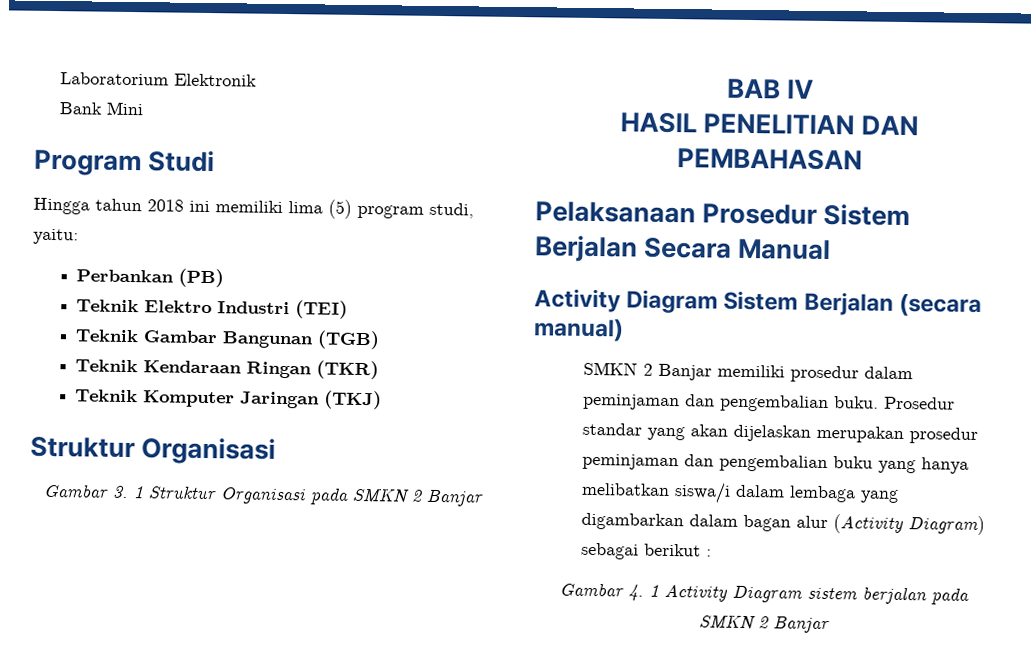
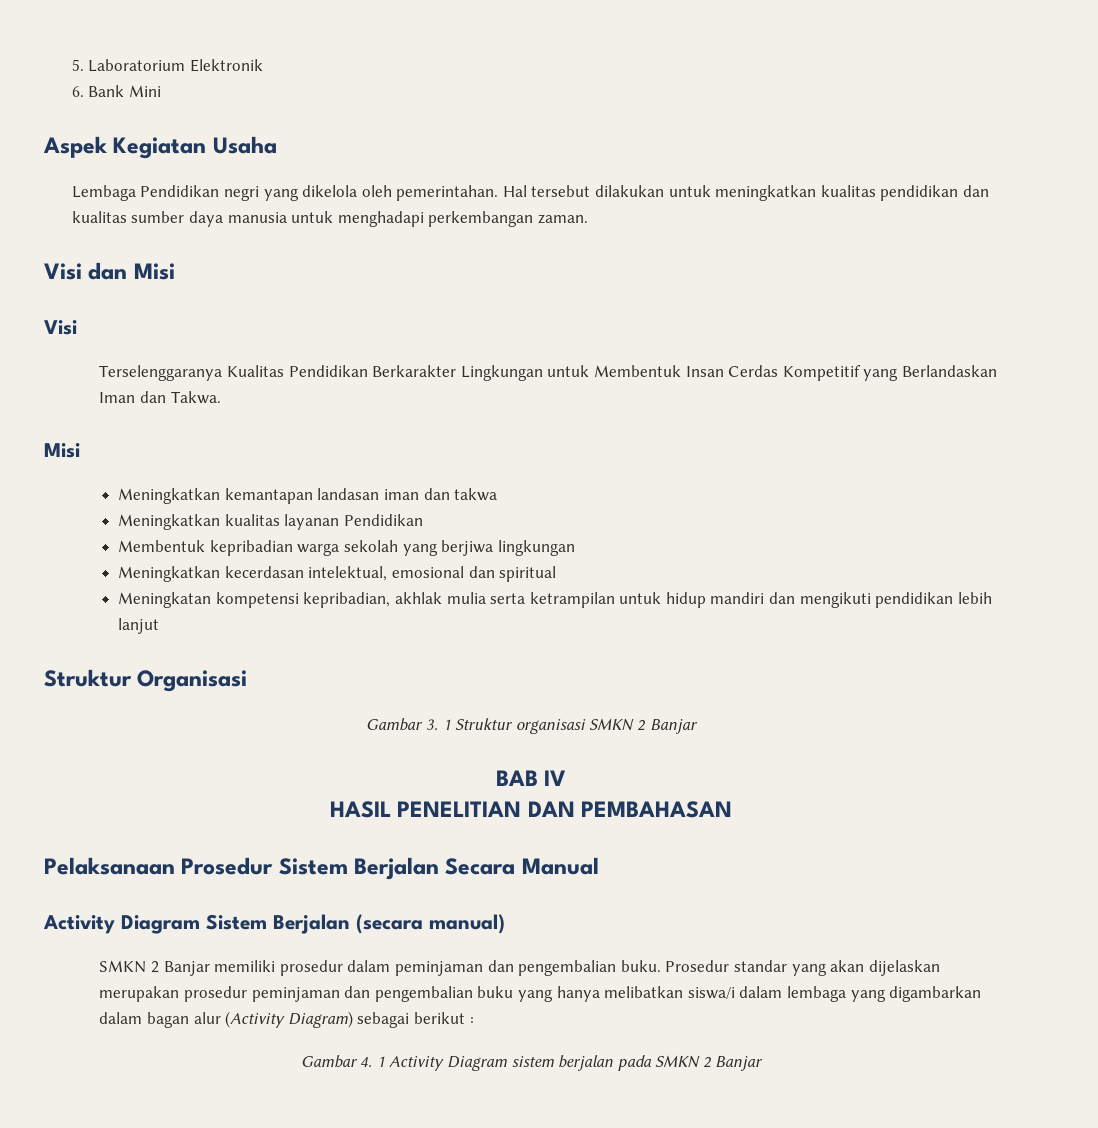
(60, 79) none -> [71,59,84,71] 5.
(258, 80) none -> [71,86,84,97] 6.
[34,149,216,177] [33,197,474,219] [33,228,79,245] [76,268,225,288] [76,299,349,319] [75,329,381,350] [75,359,380,380] [75,389,383,410] Program Studi // Hingga tahun 2018 ini memiliki lima (5) program studi, yaitu: // Perbankan (PB) // Teknik Elektro Industri (TEI) // Teknik Gambar Bangunan (TGB) // Teknik Kendaraan Ringan (TKR) // Teknik Komputer Jaringan (TKJ) -> [43,136,277,159] [71,185,989,201] [71,211,588,227] [44,262,175,280] [44,320,77,335] [99,365,997,381] [99,391,221,404] [44,443,80,458] [118,488,498,504] [118,514,423,530] [118,540,575,556] [118,566,557,582] [118,592,992,608] [118,618,160,634] Aspek Kegiatan Usaha // Lembaga Pendidikan negri yang dikelola oleh pemerintahan. Hal tersebut dilakukan untuk meningkatkan kualitas pendidikan dan kualitas sumber daya manusia untuk menghadapi perkembangan zaman. // Visi dan Misi // Visi // Terselenggaranya Kualitas Pendidikan Berkarakter Lingkungan untuk Membentuk Insan Cerdas Kompetitif yang Berlandaskan Iman dan Takwa. // Misi // Meningkatkan kemantapan landasan iman dan takwa // Meningkatkan kualitas layanan Pendidikan // Membentuk kepribadian warga sekolah yang berjiwa lingkungan // Meningkatkan kecerdasan intelektual, emosional dan spiritual // Meningkatan kompetensi kepribadian, akhlak mulia serta ketrampilan untuk hidup mandiri dan mengikuti pendidikan lebih lanjut
[220,487,349,505] Organisasi pada -> [515,719,586,734] organisasi

